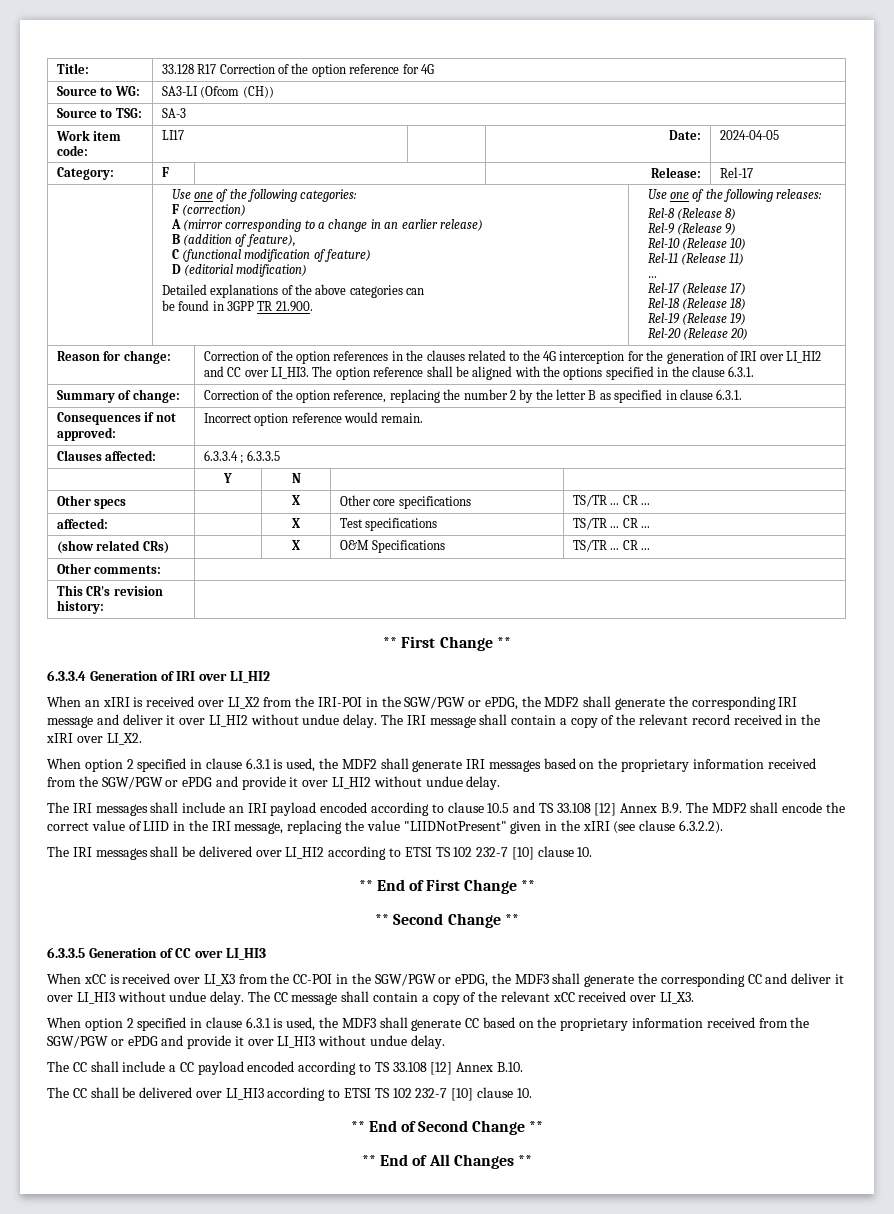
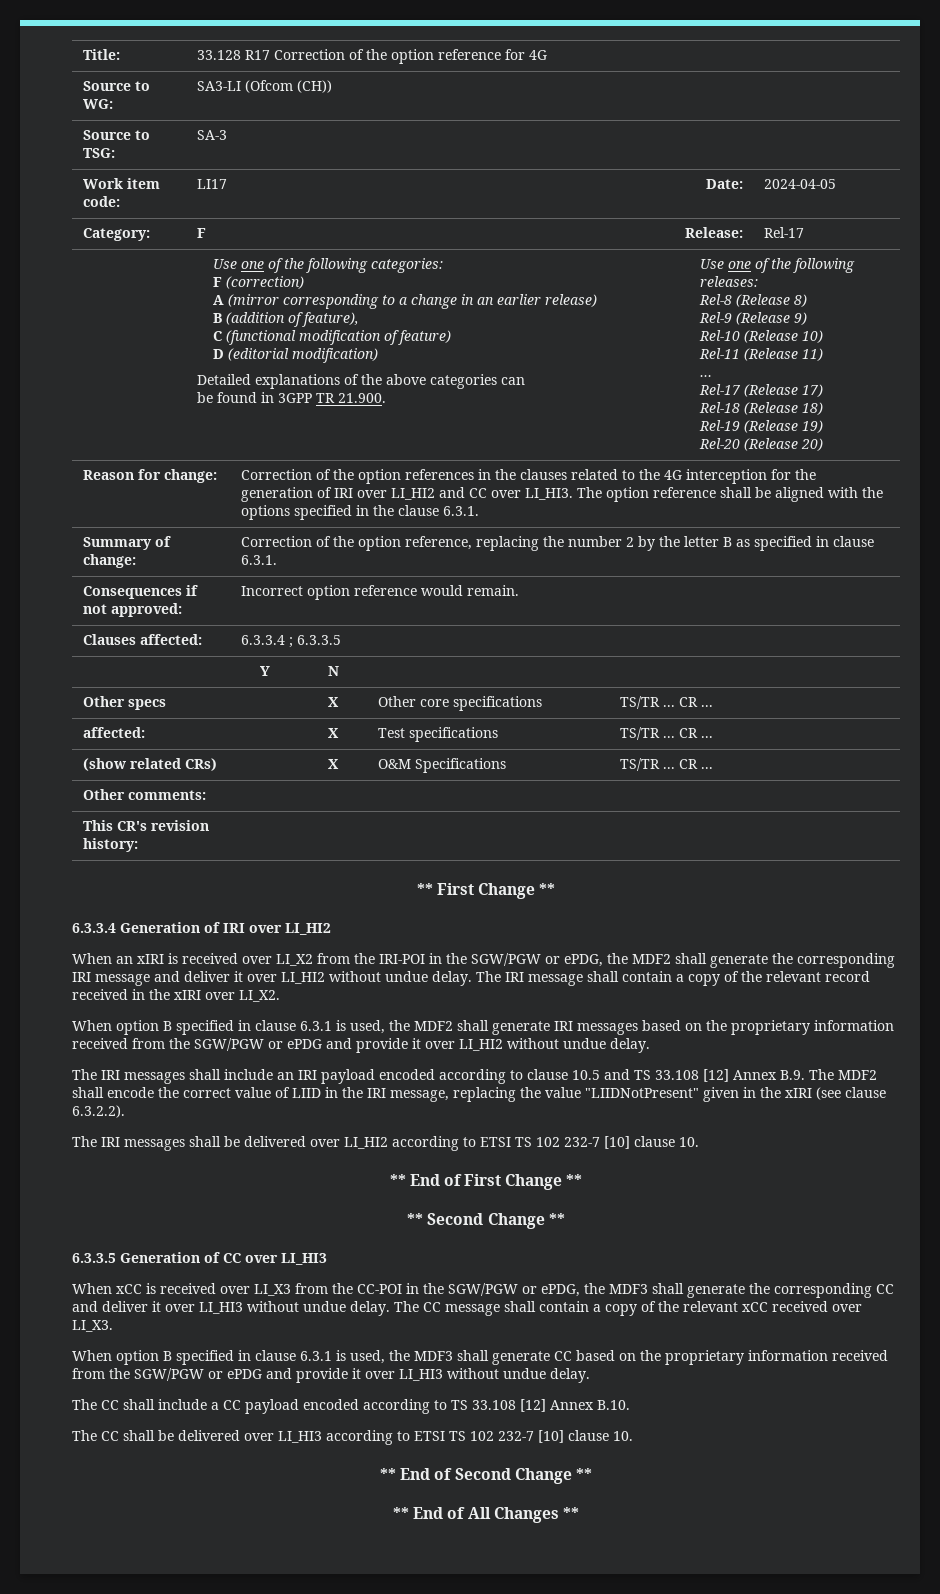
[126,759,134,769] 2 -> [163,1021,172,1031] B
[126,1018,134,1028] 2 -> [163,1351,172,1361] B

